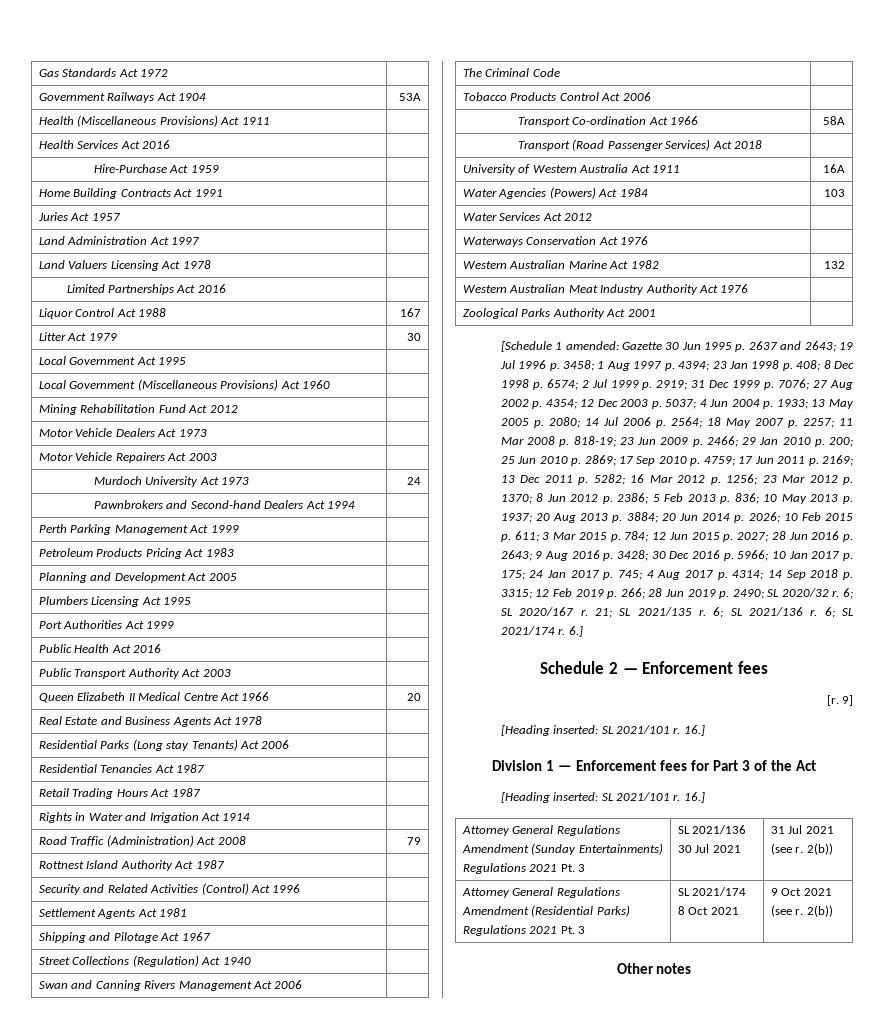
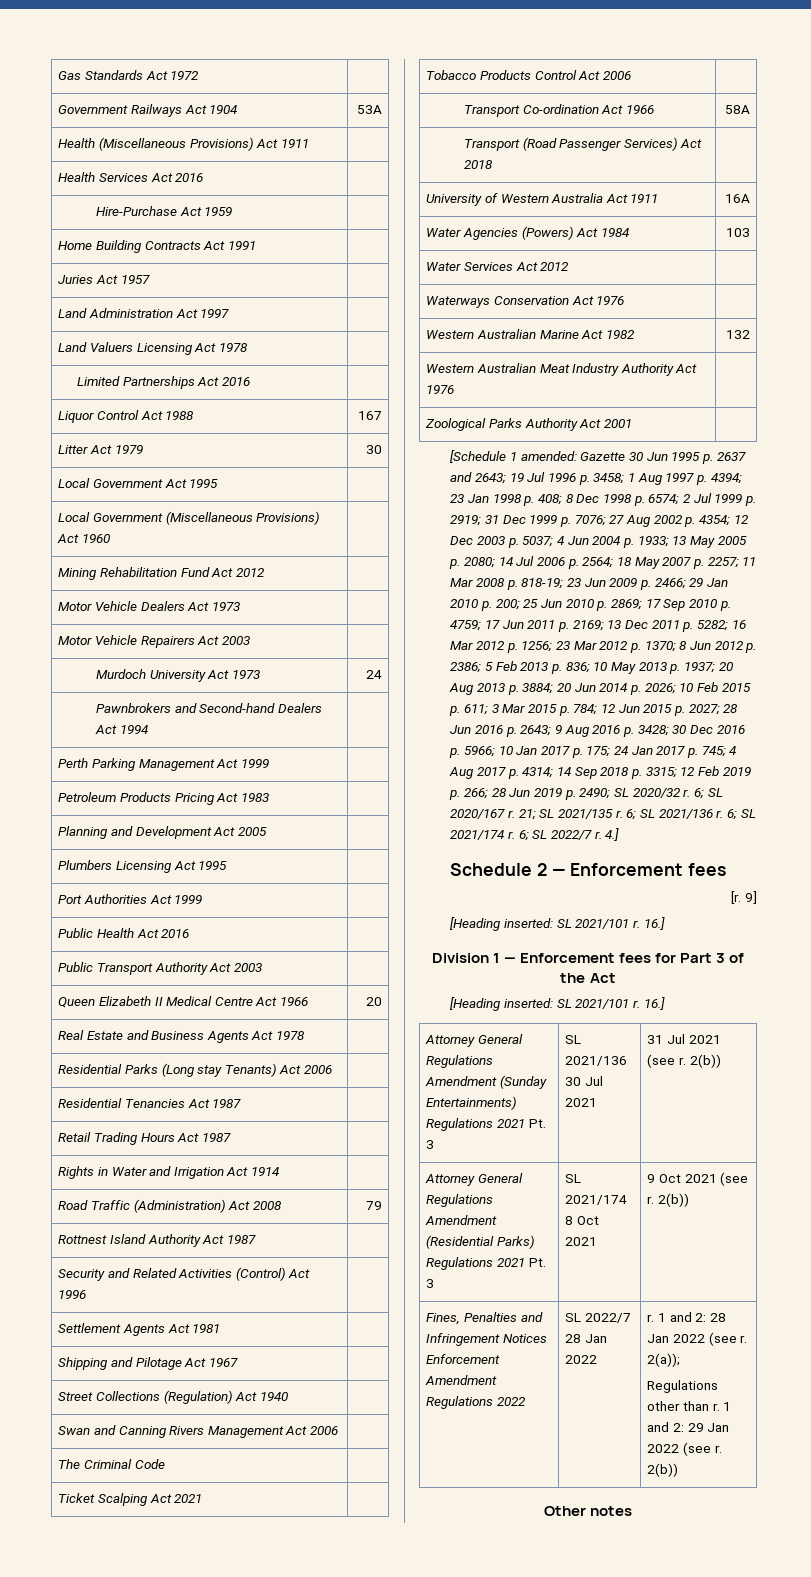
(560, 72) none -> [58,1493,203,1506] // Ticket Scalping Act 2021 |
[568,626,583,637] 6.] -> [518,828,620,841] 6; SL 2022/7 r. 4.]
(833, 911) none -> [426,1312,543,1325] [426,1333,547,1346] [426,1354,501,1364] [425,1375,498,1385] [426,1396,526,1409] [565,1313,631,1323] [565,1334,607,1343] [565,1355,598,1364] [647,1312,726,1322] [647,1332,748,1346] [647,1353,681,1367] [647,1380,719,1393] [647,1401,732,1411] [647,1422,730,1432] [647,1442,722,1456] [647,1463,679,1477] // Fines, Penalties and Infringement Notices Enforcement Amendment Regulations 2022 | SL 2022/7 28 Jan 2022 | r. 1 and 2: 28 Jan 2022 (see r. 2(a)); // Regulations other than r. 1 and 2: 29 Jan 2022 (see r. 2(b))

